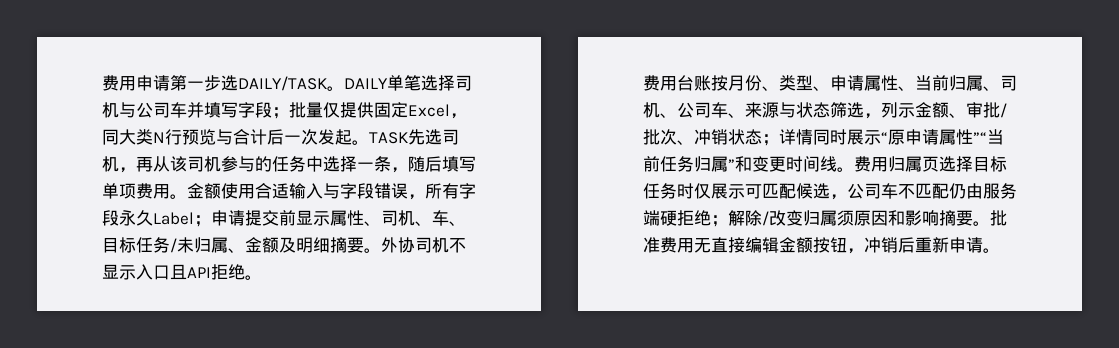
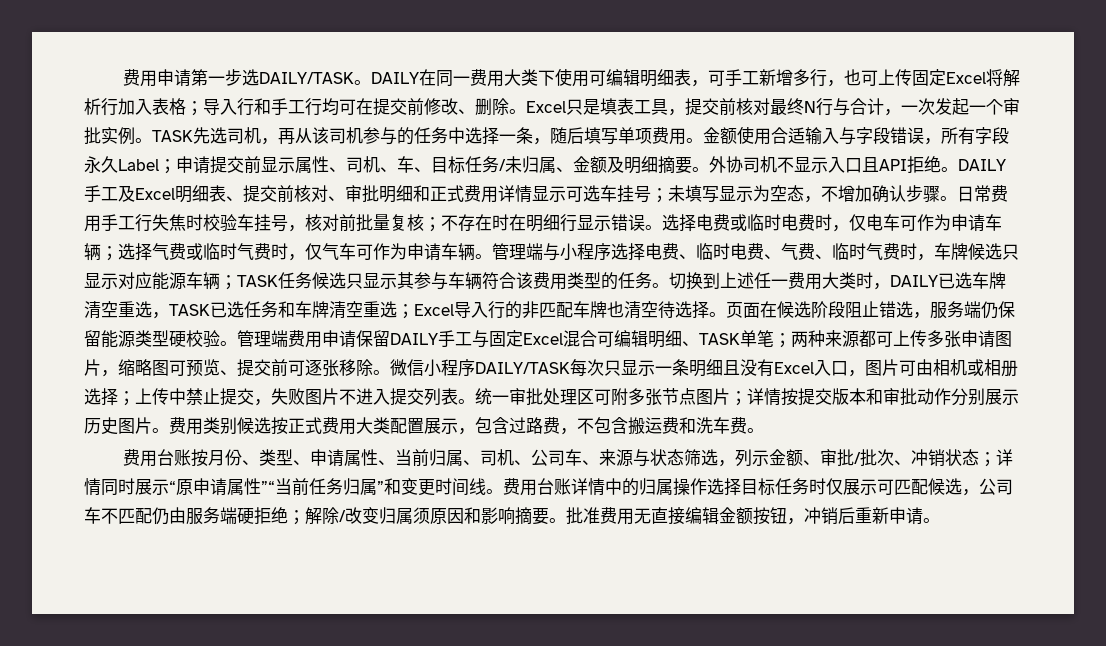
[387,75,472,91] [102,102,467,119] [102,129,352,145] 单笔选择司机与公司车并填写字段；批量仅提供固定Excel，同大类N行预览与合计后一次发起 -> [419,68,1021,87] [84,98,1020,116] [84,127,135,145] 在同一费用大类下使用可编辑明细表，可手工新增多行，也可上传固定Excel将解析行加入表格；导入行和手工行均可在提交前修改、删除。Excel只是填表工具，提交前核对最终N行与合计，一次发起一个审批实例
(262, 277) none -> [958,159,1006,171] [84,185,1008,203] [84,214,1002,232] [84,243,1019,261] [84,272,1006,290] [84,301,1015,319] [84,330,1012,348] [84,359,1018,377] [84,388,1019,406] [84,417,764,435] DAILY手工及Excel明细表、提交前核对、审批明细和正式费用详情显示可选车挂号；未填写显示为空态，不增加确认步骤。日常费用手工行失焦时校验车挂号，核对前批量复核；不存在时在明细行显示错误。选择电费或临时电费时，仅电车可作为申请车辆；选择气费或临时气费时，仅气车可作为申请车辆。管理端与小程序选择电费、临时电费、气费、临时气费时，车牌候选只显示对应能源车辆；TASK任务候选只显示其参与车辆符合该费用类型的任务。切换到上述任一费用大类时，DAILY已选车牌清空重选，TASK已选任务和车牌清空重选；Excel导入行的非匹配车牌也清空待选择。页面在候选阶段阻止错选，服务端仍保留能源类型硬校验。管理端费用申请保留DAILY手工与固定Excel混合可编辑明细、TASK单笔；两种来源都可上传多张申请图片，缩略图可预览、提交前可逐张移除。微信小程序DAILY/TASK每次只显示一条明细且没有Excel入口，图片可由相机或相册选择；上传中禁止提交，失败图片不进入提交列表。统一审批处理区可附多张节点图片；详情按提交版本和审批动作分别展示历史图片。费用类别候选按正式费用大类配置展示，包含过路费，不包含搬运费和洗车费。
[888,156,939,172] 归属页 -> [537,478,707,496] 台账详情中的归属操作

